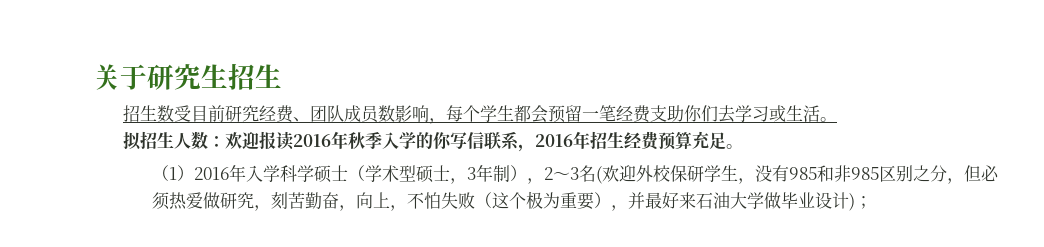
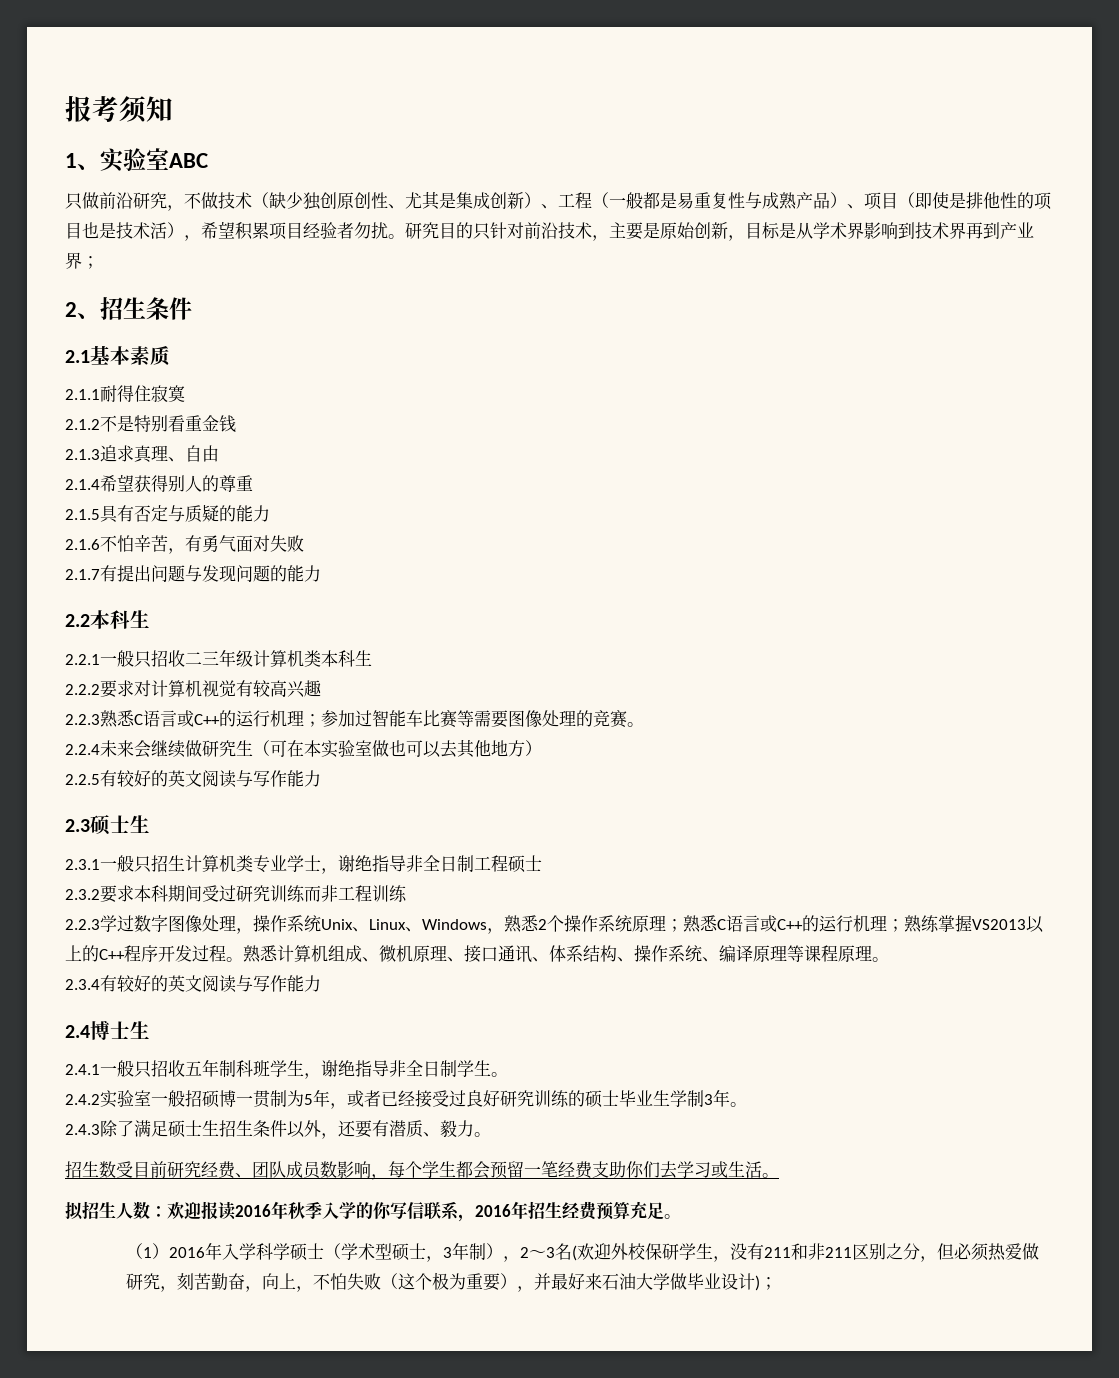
[93,63,282,90] 关于研究生招生 -> [65,95,173,123] [65,148,208,172] [65,191,1052,211] [65,221,1034,241] [65,252,99,269] [65,297,192,320] [65,345,170,366] [65,385,185,403] [65,415,236,433] [65,445,219,463] [65,474,253,492] [65,504,270,523] [65,534,304,554] [65,565,321,582] [65,610,150,629] [65,649,372,668] [65,680,321,698] [65,710,644,728] [65,739,542,758] [65,770,321,788] [65,815,150,835] [65,855,542,874] [65,885,407,903] [65,915,1044,934] [65,945,889,963] [65,975,321,993] [65,1020,150,1040] [65,1059,508,1079] [65,1089,747,1109] [65,1120,491,1139] 报考须知 // 1、实验室ABC // 只做前沿研究，不做技术（缺少独创原创性、尤其是集成创新）、工程（一般都是易重复性与成熟产品）、项目（即使是排他性的项目也是技术活），希望积累项目经验者勿扰。研究目的只针对前沿技术，主要是原始创新，目标是从学术界影响到技术界再到产业界； // 2、招生条件 // 2.1基本素质 // 2.1.1耐得住寂寞 // 2.1.2不是特别看重金钱 // 2.1.3追求真理、自由 // 2.1.4希望获得别人的尊重 // 2.1.5具有否定与质疑的能力 // 2.1.6不怕辛苦，有勇气面对失败 // 2.1.7有提出问题与发现问题的能力 // 2.2本科生 // 2.2.1一般只招收二三年级计算机类本科生 // 2.2.2要求对计算机视觉有较高兴趣 // 2.2.3熟悉C语言或C++的运行机理；参加过智能车比赛等需要图像处理的竞赛。 // 2.2.4未来会继续做研究生（可在本实验室做也可以去其他地方） // 2.2.5有较好的英文阅读与写作能力 // 2.3硕士生 // 2.3.1一般只招生计算机类专业学士，谢绝指导非全日制工程硕士 // 2.3.2要求本科期间受过研究训练而非工程训练 // 2.2.3学过数字图像处理，操作系统Unix、Linux、Windows，熟悉2个操作系统原理；熟悉C语言或C++的运行机理；熟练掌握VS2013以上的C++程序开发过程。熟悉计算机组成、微机原理、接口通讯、体系结构、操作系统、编译原理等课程原理。 // 2.3.4有较好的英文阅读与写作能力 // 2.4博士生 // 2.4.1一般只招收五年制科班学生，谢绝指导非全日制学生。 // 2.4.2实验室一般招硕博一贯制为5年，或者已经接受过良好研究训练的硕士毕业生学制3年。 // 2.4.3除了满足硕士生招生条件以外，还要有潜质、毅力。
[789,165,880,182] 985和非985 -> [764,1243,853,1260] 211和非211

